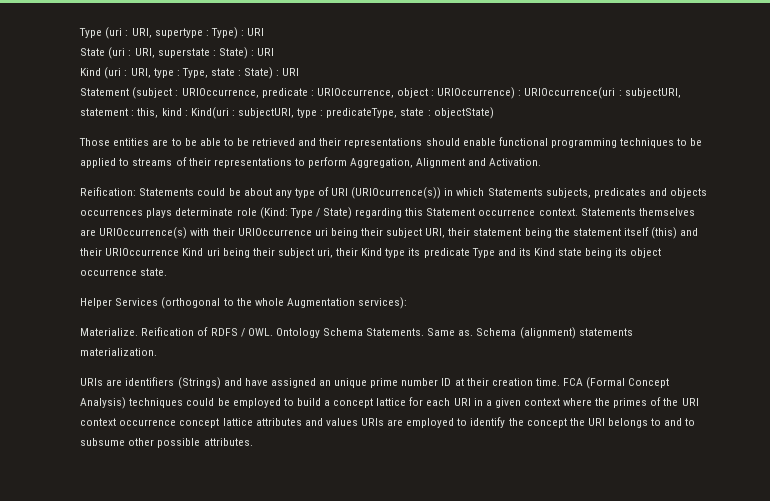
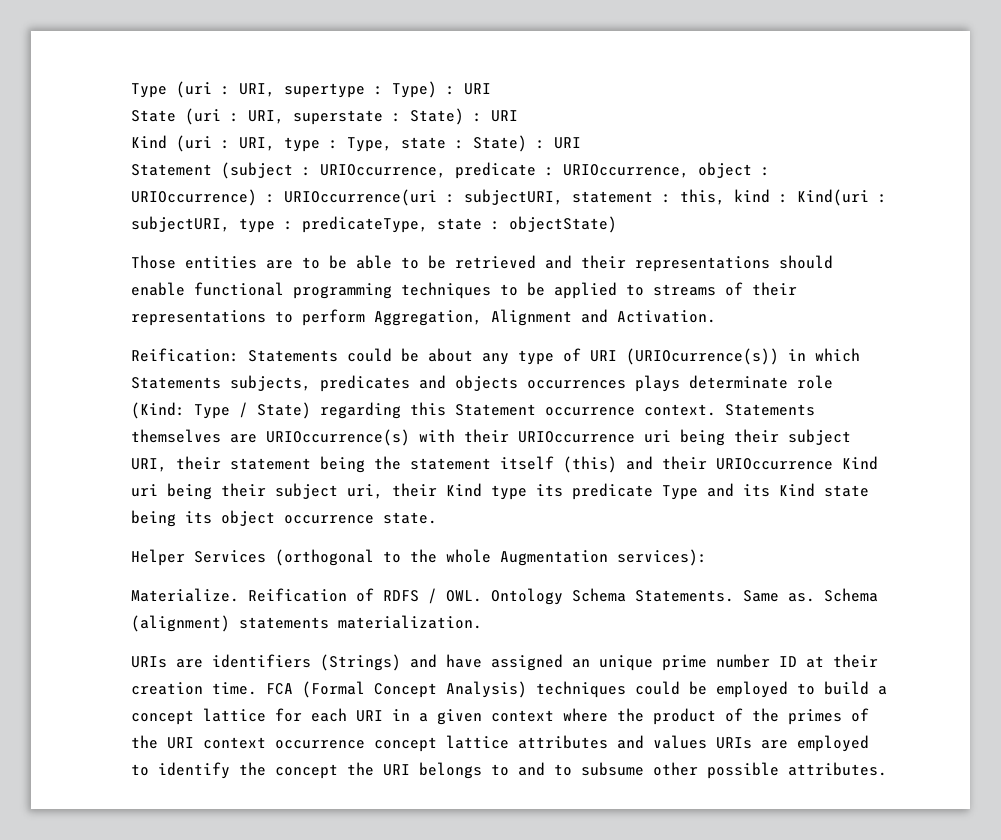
(611, 402) none -> [653,708,780,725] product of the

